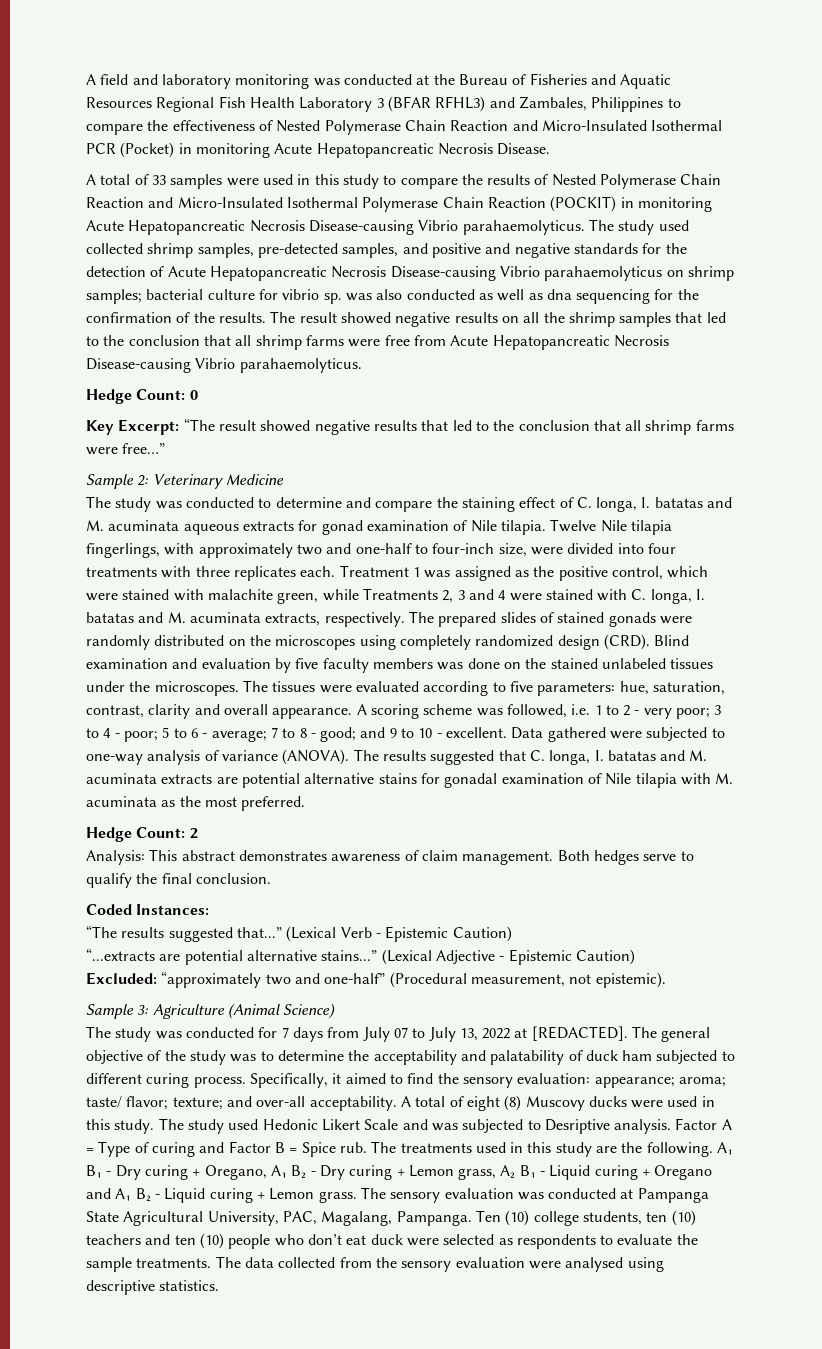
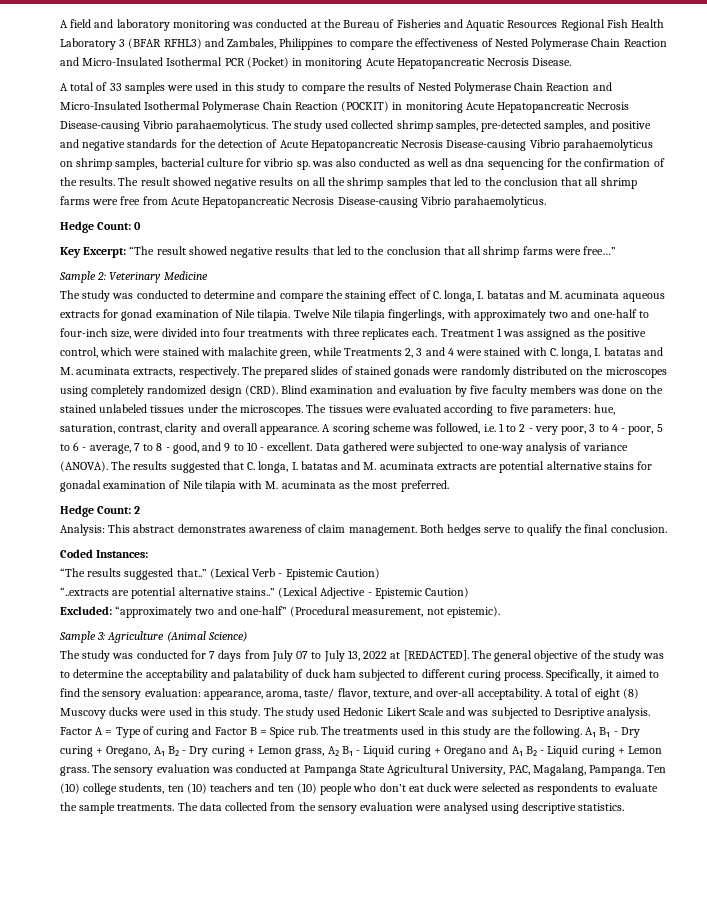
[86,289,142,304] samples; -> [115,158,158,170] samples,
[676,708,711,719] poor; -> [561,426,587,435] poor,
[123,731,158,742] poor; -> [628,426,654,435] poor,
[211,730,267,742] average; -> [89,444,131,454] average,
[320,727,357,742] good; -> [172,442,199,454] good,
[236,927,282,938] that...” -> [176,568,207,577] that..”
[86,948,378,965] “...extracts are potential alternative stains...” -> [60,587,275,599] “..extracts are potential alternative stains..”
[594,1077,726,1088] [86,1096,223,1110] appearance; aroma; taste/ flavor; texture; -> [203,688,411,700] appearance, aroma, taste/ flavor, texture,

